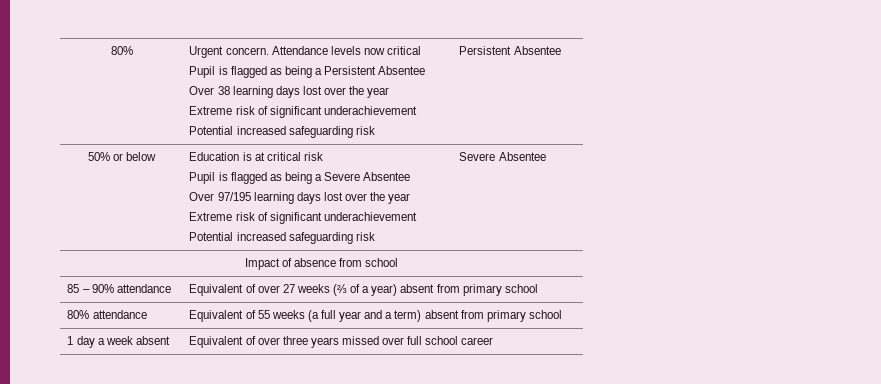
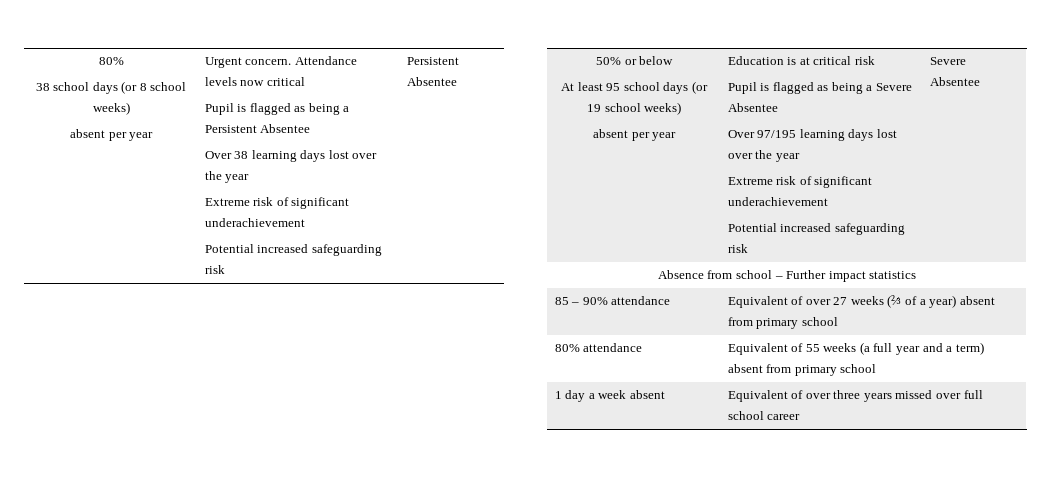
[110,46,133,55] 80% -> [98,57,124,65] [35,81,187,94] [92,102,130,115] [69,129,154,141] 80% // 38 school days (or 8 school weeks) // absent per year
(157, 156) none -> [561,81,708,94] [586,102,682,115] [592,129,677,141] // At least 95 school days (or 19 school weeks) // absent per year
[244,258,336,270] Impact of absence -> [657,270,704,279] Absence
(399, 262) none -> [774,270,917,282] – Further impact statistics

